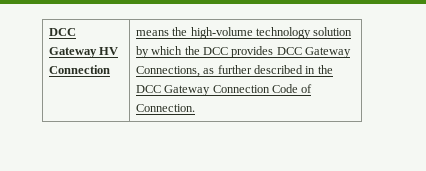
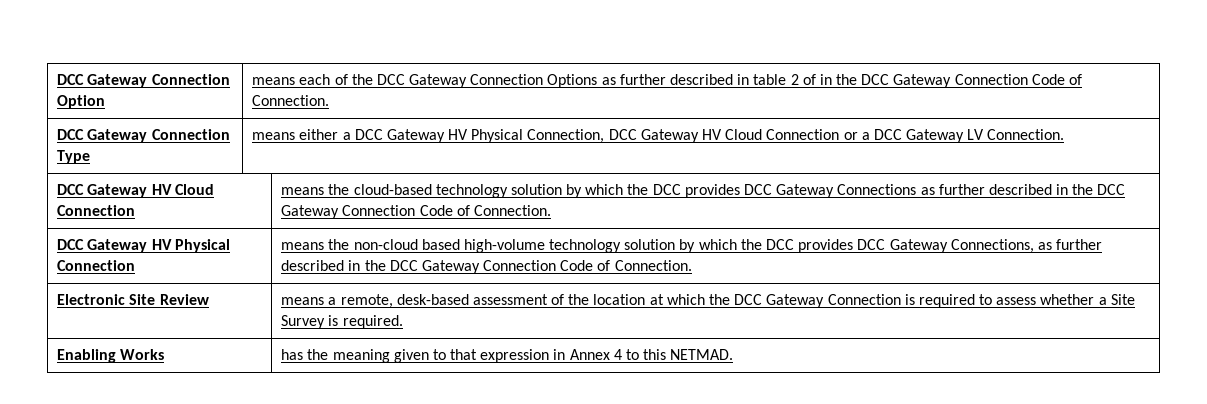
[48,28,76,36] [48,47,119,58] [48,65,110,74] [135,27,188,36] DCC Gateway HV Connection | means the -> [57,74,230,88] [57,95,106,109] [252,74,1083,88] [252,95,330,106] [57,129,230,143] [57,150,91,164] [252,129,1065,143] [57,184,214,198] [57,205,136,216] [281,184,1126,198] [281,205,551,219] [57,239,230,253] [57,260,136,271] [281,239,460,250] DCC Gateway Connection Option | means each of the DCC Gateway Connection Options as further described in table 2 of in the DCC Gateway Connection Code of Connection. // DCC Gateway Connection Type | means either a DCC Gateway HV Physical Connection, DCC Gateway HV Cloud Connection or a DCC Gateway LV Connection. // DCC Gateway HV Cloud Connection | means the cloud-based technology solution by which the DCC provides DCC Gateway Connections as further described in the DCC Gateway Connection Code of Connection. // DCC Gateway HV Physical Connection | means the non-cloud based
(195, 108) none -> [57,294,209,305] [281,294,1135,308] [281,315,403,329] [57,349,165,363] [281,349,734,363] // Electronic Site Review | means a remote, desk-based assessment of the location at which the DCC Gateway Connection is required to assess whether a Site Survey is required. // Enabling Works | has the meaning given to that expression in Annex 4 to this NETMAD.

